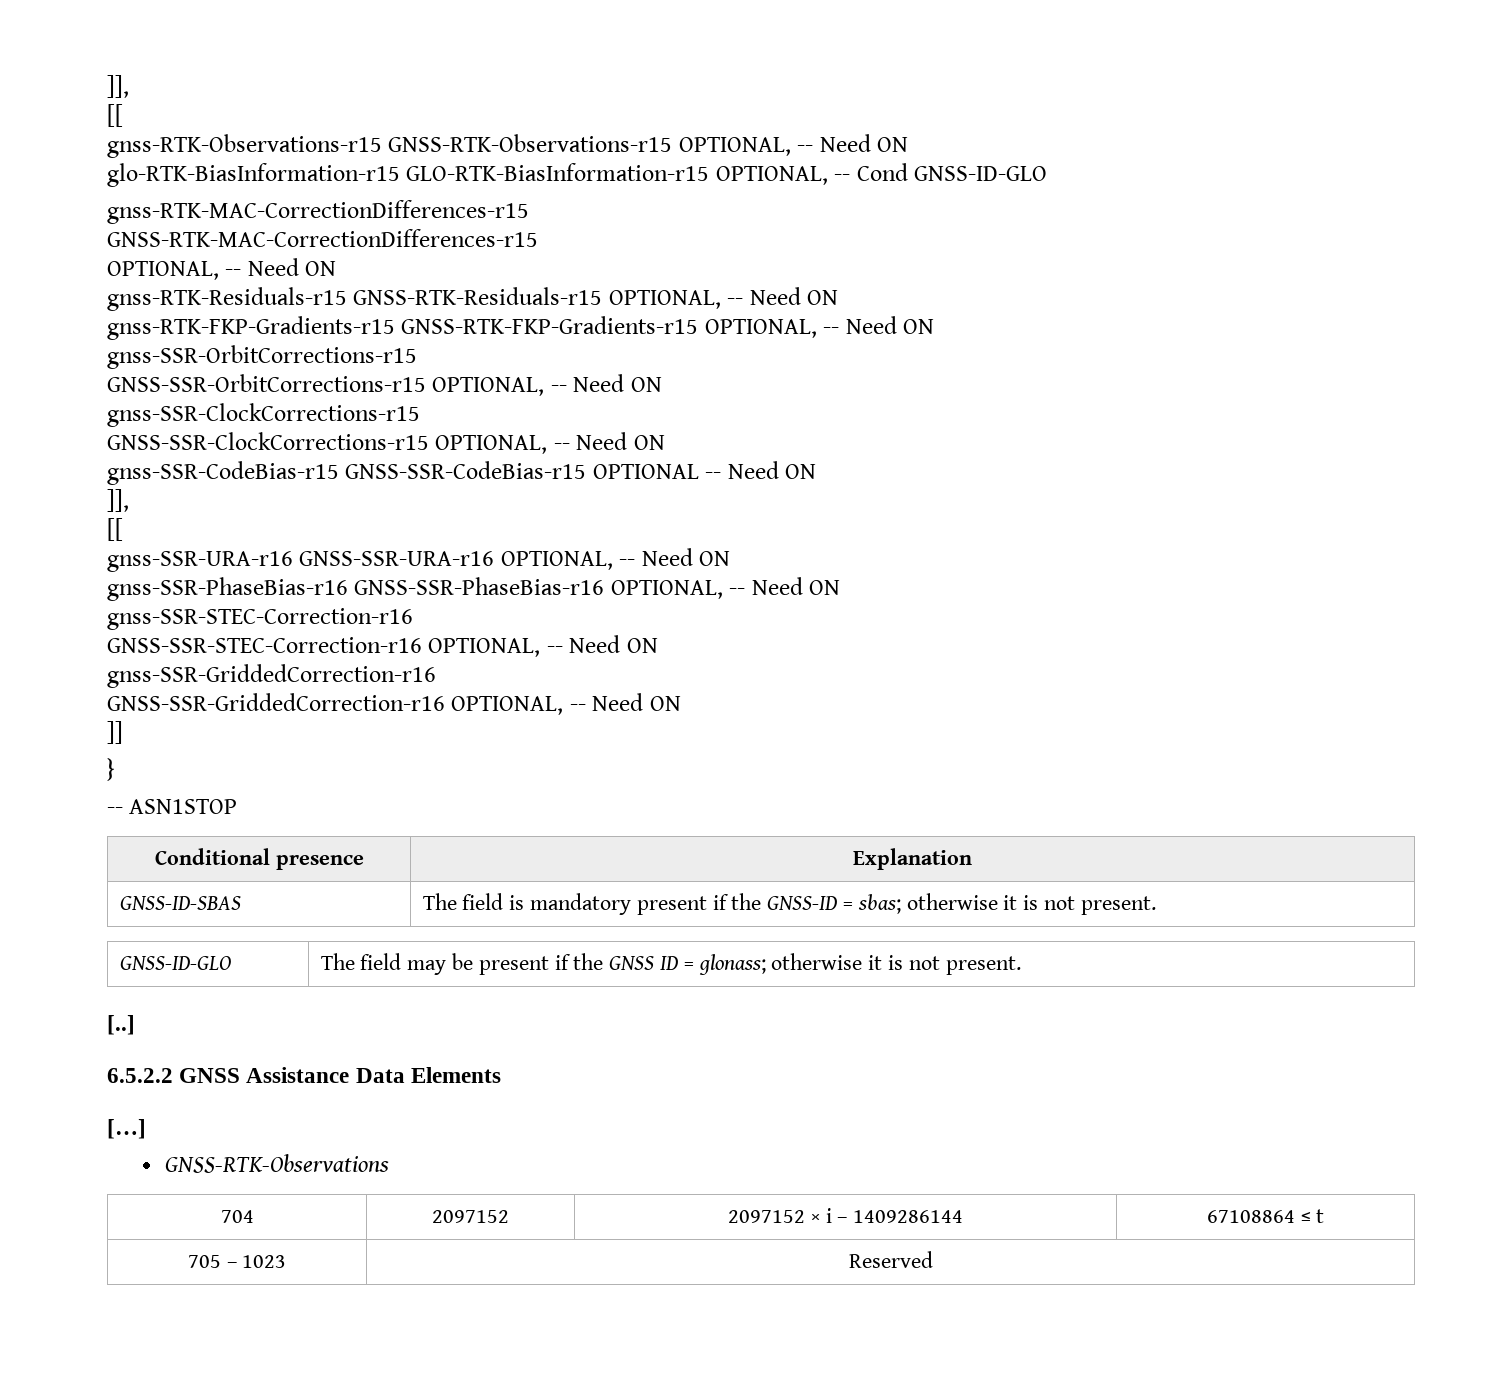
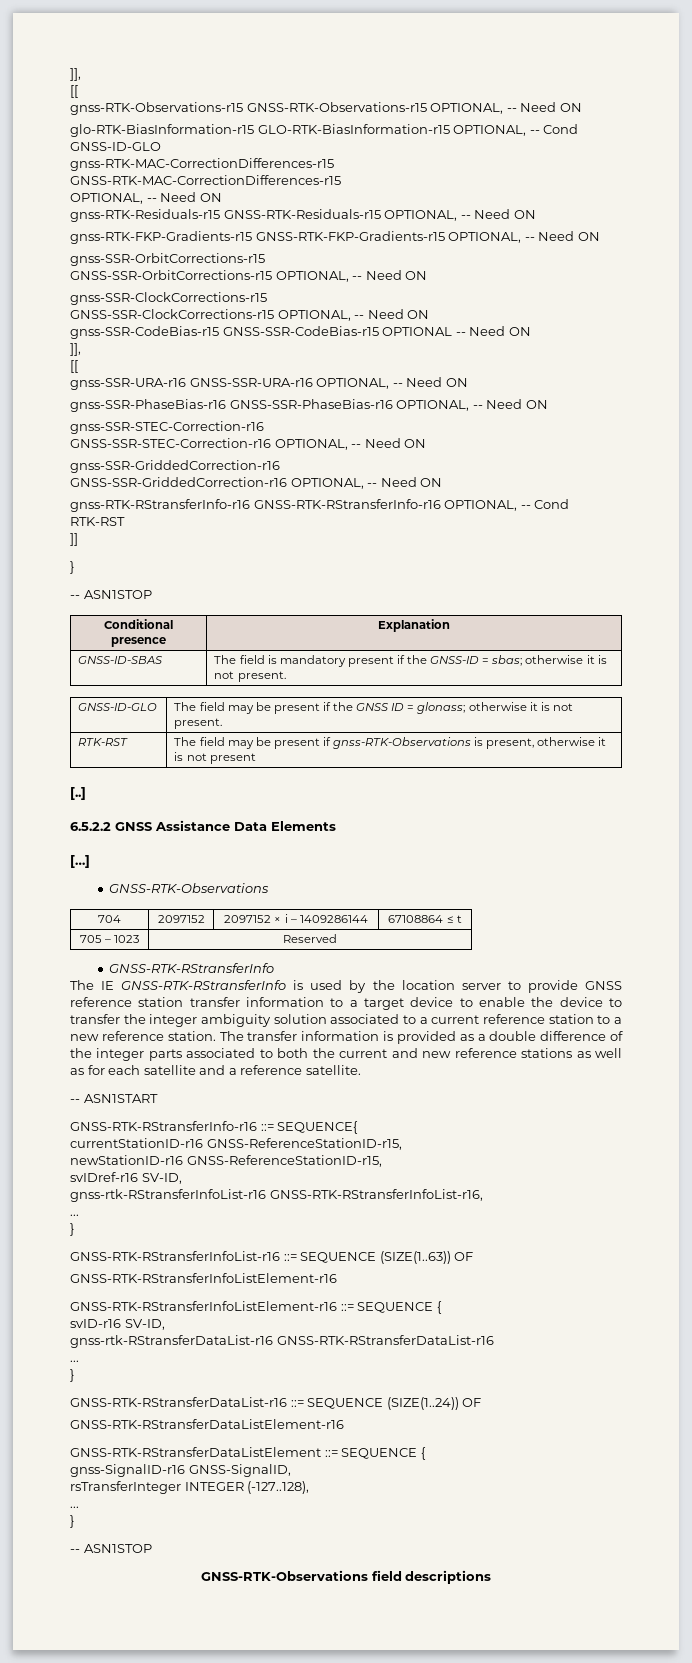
(681, 703) none -> [70,499,570,512] [70,517,125,526] // gnss-RTK-RStransferInfo-r16 GNSS-RTK-RStransferInfo-r16 OPTIONAL, -- Cond RTK-RST
(1021, 965) none -> [78,738,129,746] [174,737,607,749] [174,752,256,764] // RTK-RST | The field may be present if gnss-RTK-Observations is present, otherwise it is not present
(933, 1259) none -> [109,963,275,973] [70,980,622,993] [70,997,622,1010] [70,1014,622,1027] [70,1031,623,1044] [70,1048,622,1061] [70,1065,361,1075] [70,1094,158,1103] [70,1121,359,1134] [70,1138,402,1150] [70,1155,382,1167] [70,1172,182,1184] [70,1189,483,1202] [70,1214,79,1216] [70,1223,74,1236] [70,1251,474,1264] [70,1273,337,1283] [70,1301,442,1314] [70,1319,165,1330] [70,1335,494,1348] [70,1360,79,1362] [70,1369,74,1382] [70,1397,482,1410] [70,1419,344,1429] [70,1447,426,1460] [70,1464,291,1477] [70,1481,310,1494] [70,1506,79,1508] [70,1515,74,1528] [70,1544,152,1553] [200,1570,492,1584] // GNSS-RTK-RStransferInfo // The IE GNSS-RTK-RStransferInfo is used by the location server to provide GNSS reference station transfer information to a target device to enable the device to transfer the integer ambiguity solution associated to a current reference station to a new reference station. The transfer information is provided as a double difference of the integer parts associated to both the current and new reference stations as well as for each satellite and a reference satellite. // -- ASN1START // GNSS-RTK-RStransferInfo-r16 ::= SEQUENCE{ // currentStationID-r16 GNSS-ReferenceStationID-r15, // newStationID-r16 GNSS-ReferenceStationID-r15, // svIDref-r16 SV-ID, // gnss-rtk-RStransferInfoList-r16 GNSS-RTK-RStransferInfoList-r16, // ... // } // GNSS-RTK-RStransferInfoList-r16 ::= SEQUENCE (SIZE(1..63)) OF // GNSS-RTK-RStransferInfoListElement-r16 // GNSS-RTK-RStransferInfoListElement-r16 ::= SEQUENCE { // svID-r16 SV-ID, // gnss-rtk-RStransferDataList-r16 GNSS-RTK-RStransferDataList-r16 // ... // } // GNSS-RTK-RStransferDataList-r16 ::= SEQUENCE (SIZE(1..24)) OF // GNSS-RTK-RStransferDataListElement-r16 // GNSS-RTK-RStransferDataListElement ::= SEQUENCE { // gnss-SignalID-r16 GNSS-SignalID, // rsTransferInteger INTEGER (-127..128), // ... // } // -- ASN1STOP // GNSS-RTK-Observations field descriptions

